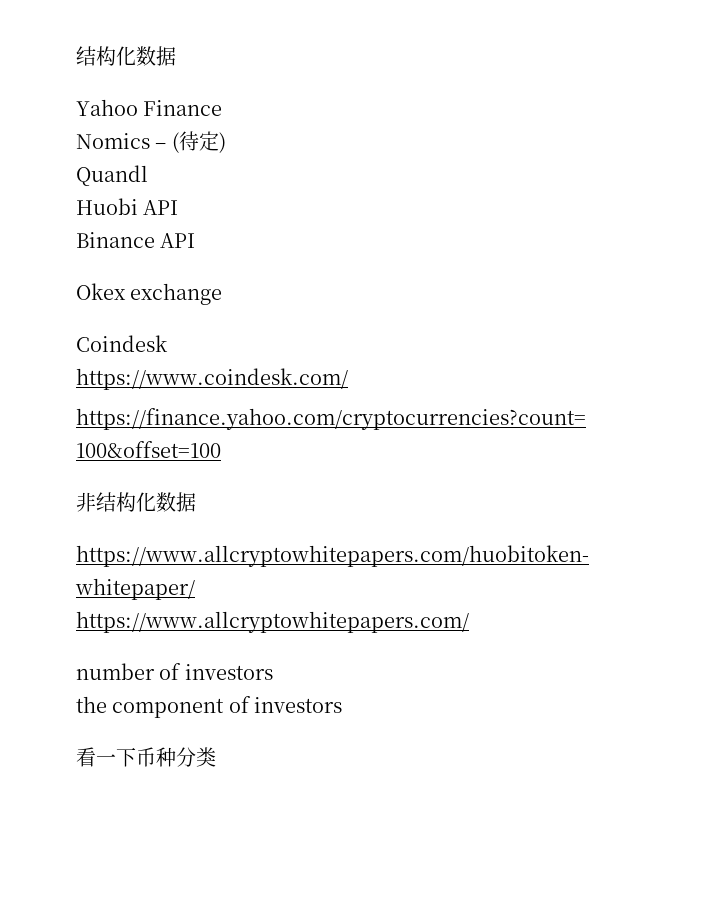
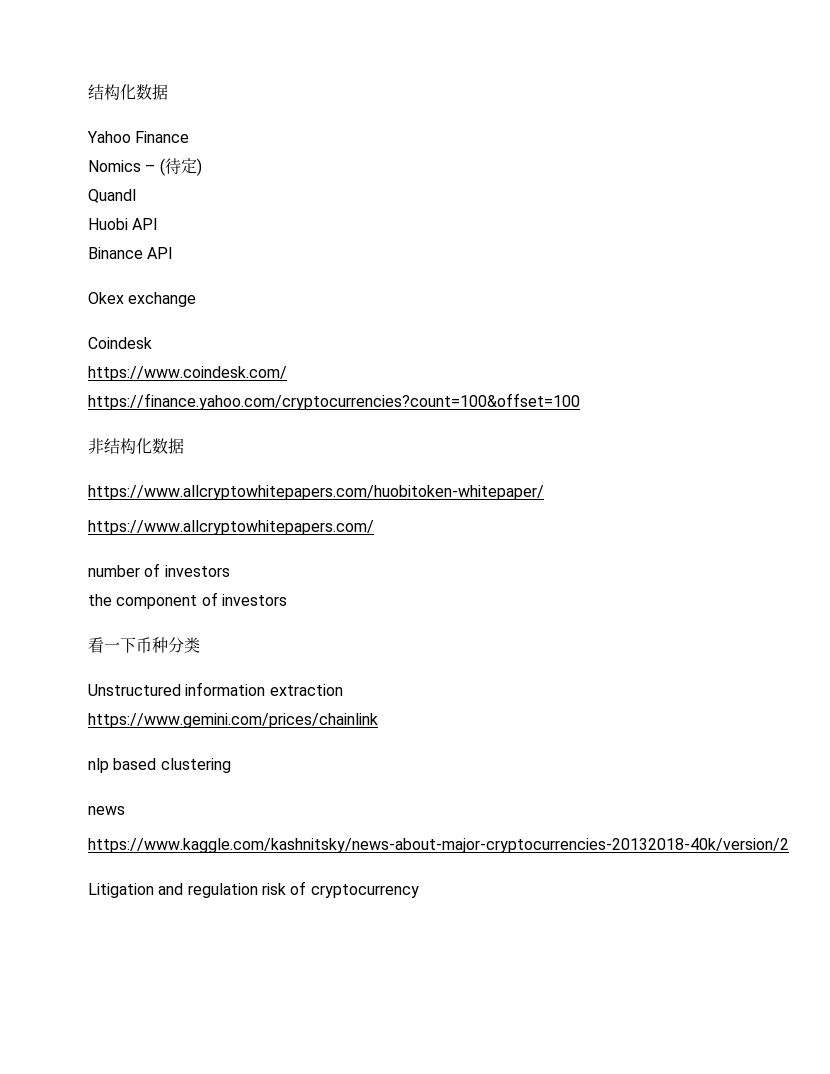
(216, 757) none -> [88,682,343,696] [88,713,378,728] [88,758,231,773] [88,806,125,815] [88,838,789,853] [88,881,419,898] // Unstructured information extraction // https://www.gemini.com/prices/chainlink // nlp based clustering // news // https://www.kaggle.com/kashnitsky/news-about-major-cryptocurrencies-20132018-40k/version/2 // Litigation and regulation risk of cryptocurrency

